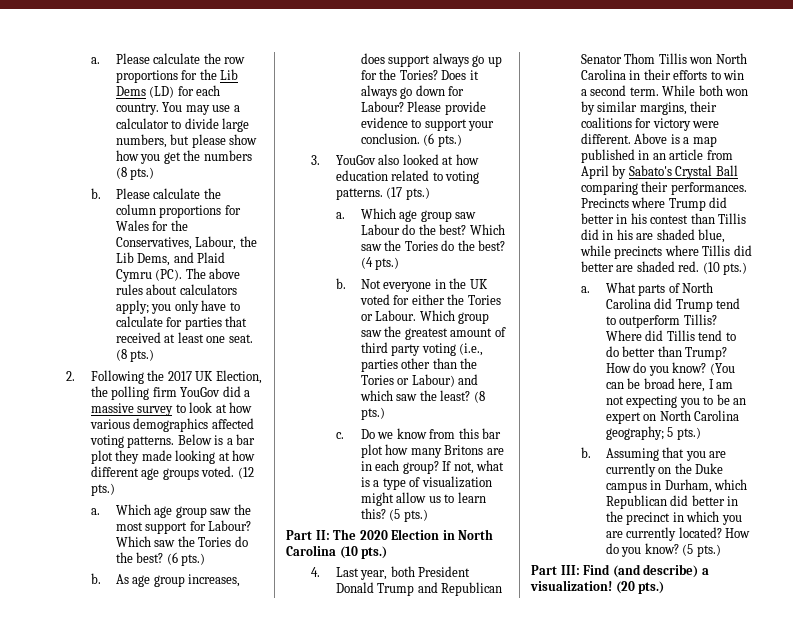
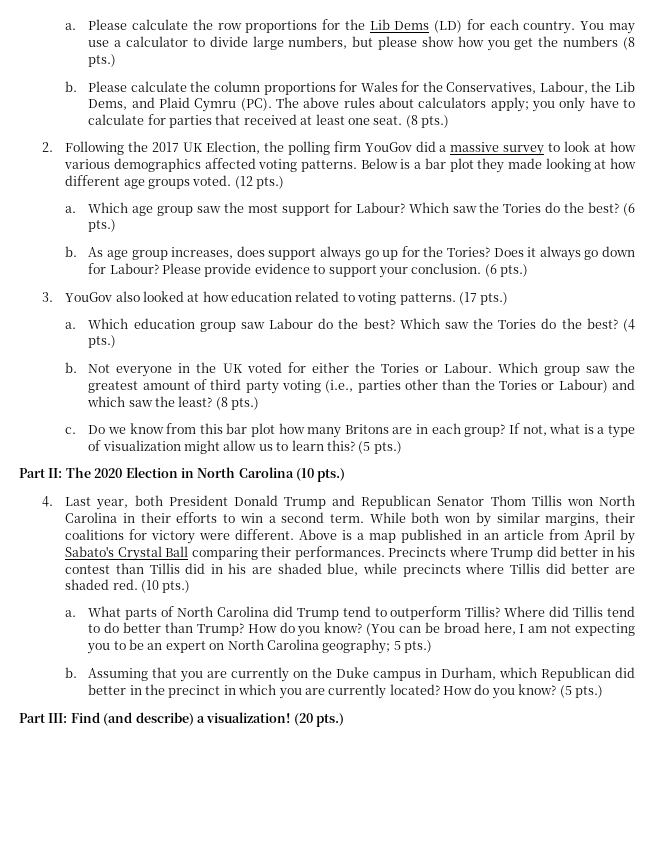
[399,210,418,222] age -> [133,318,195,329] education

